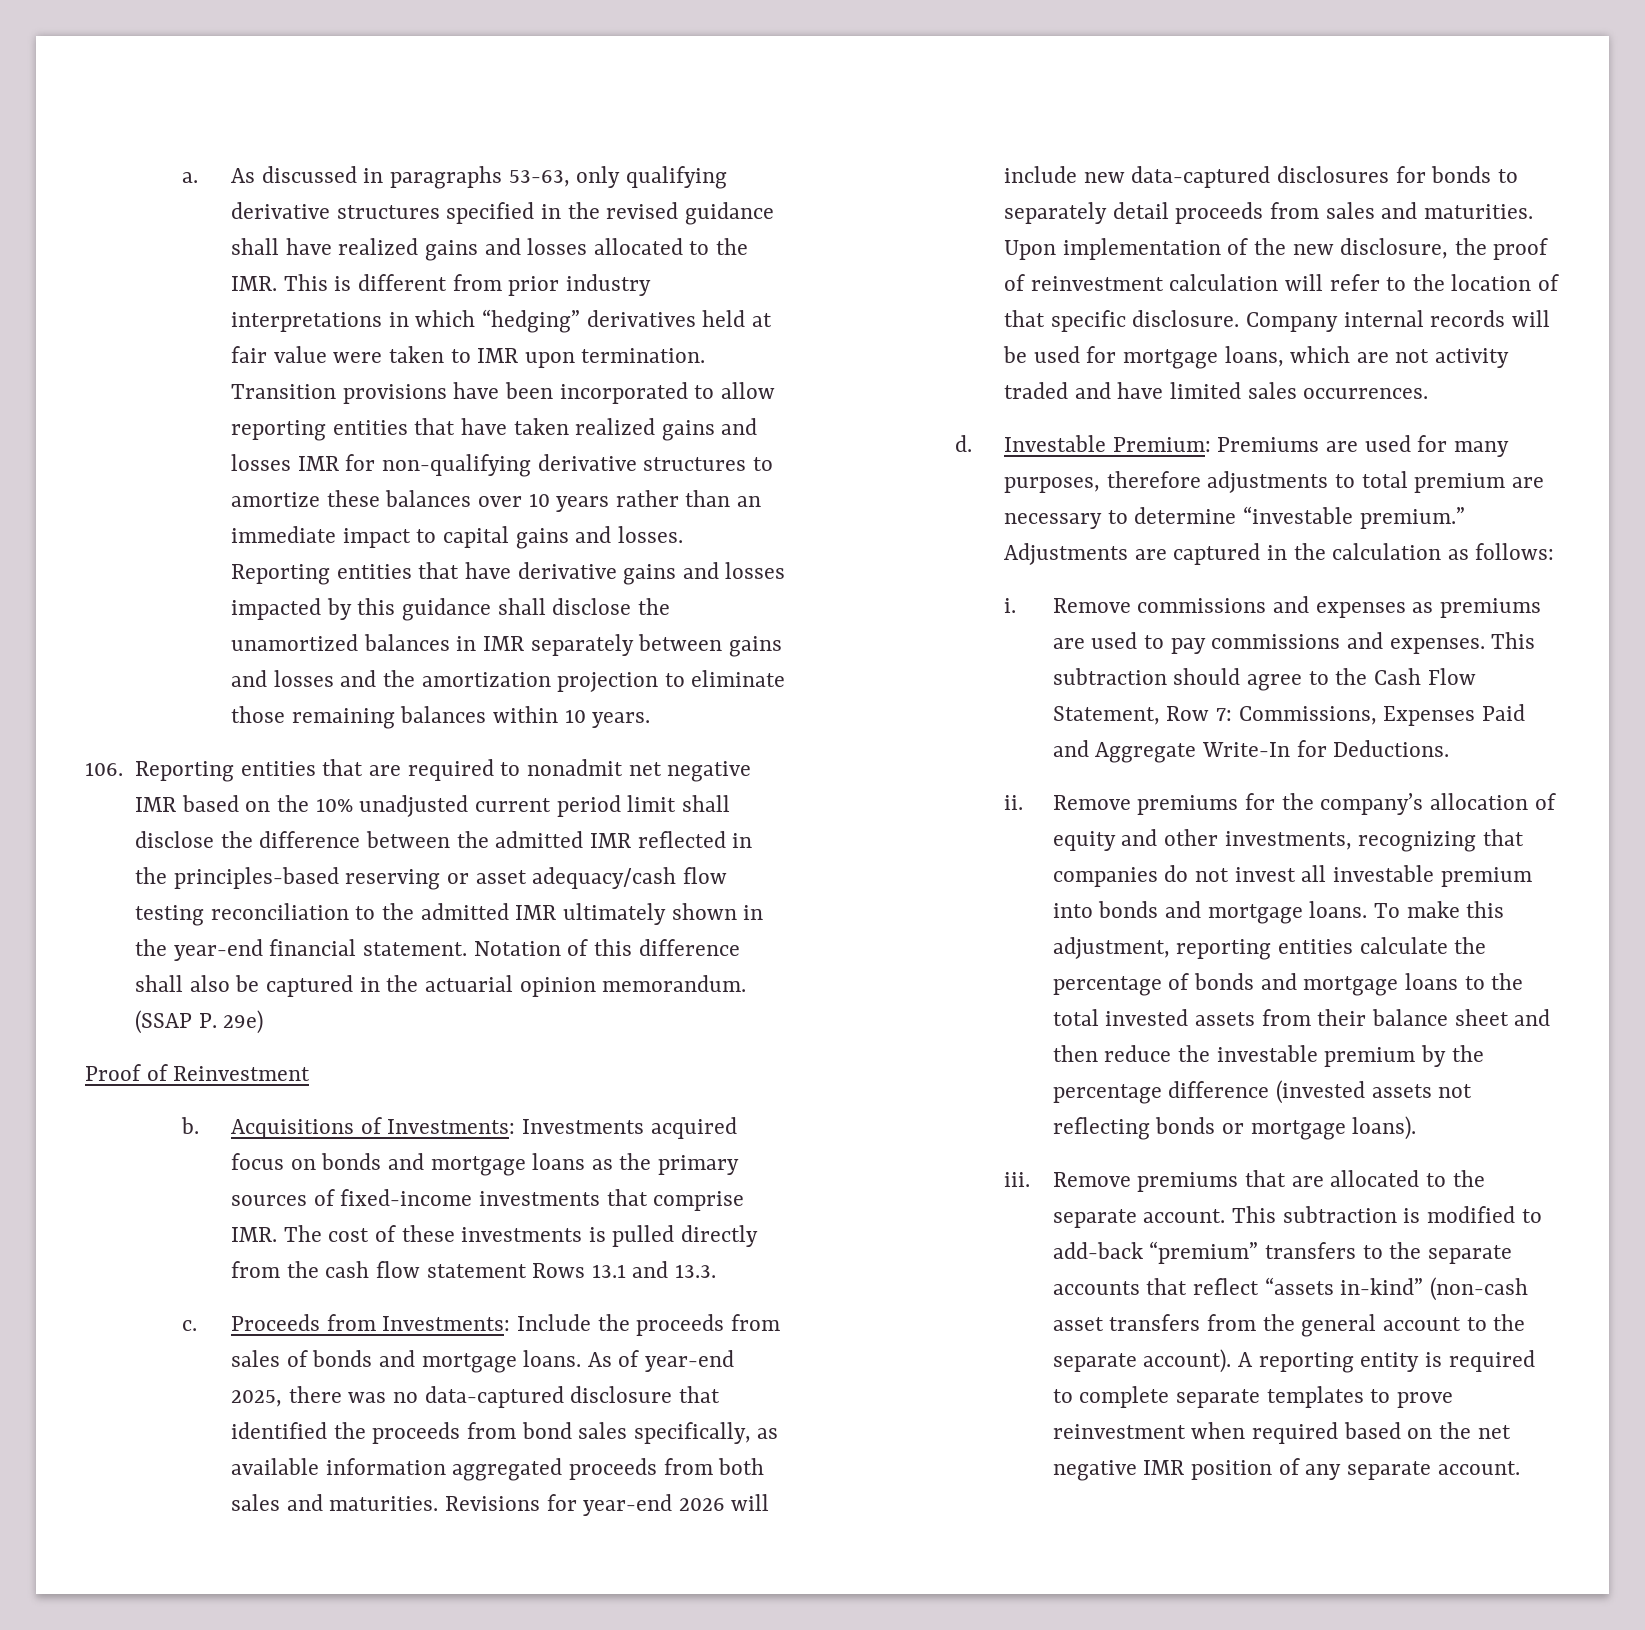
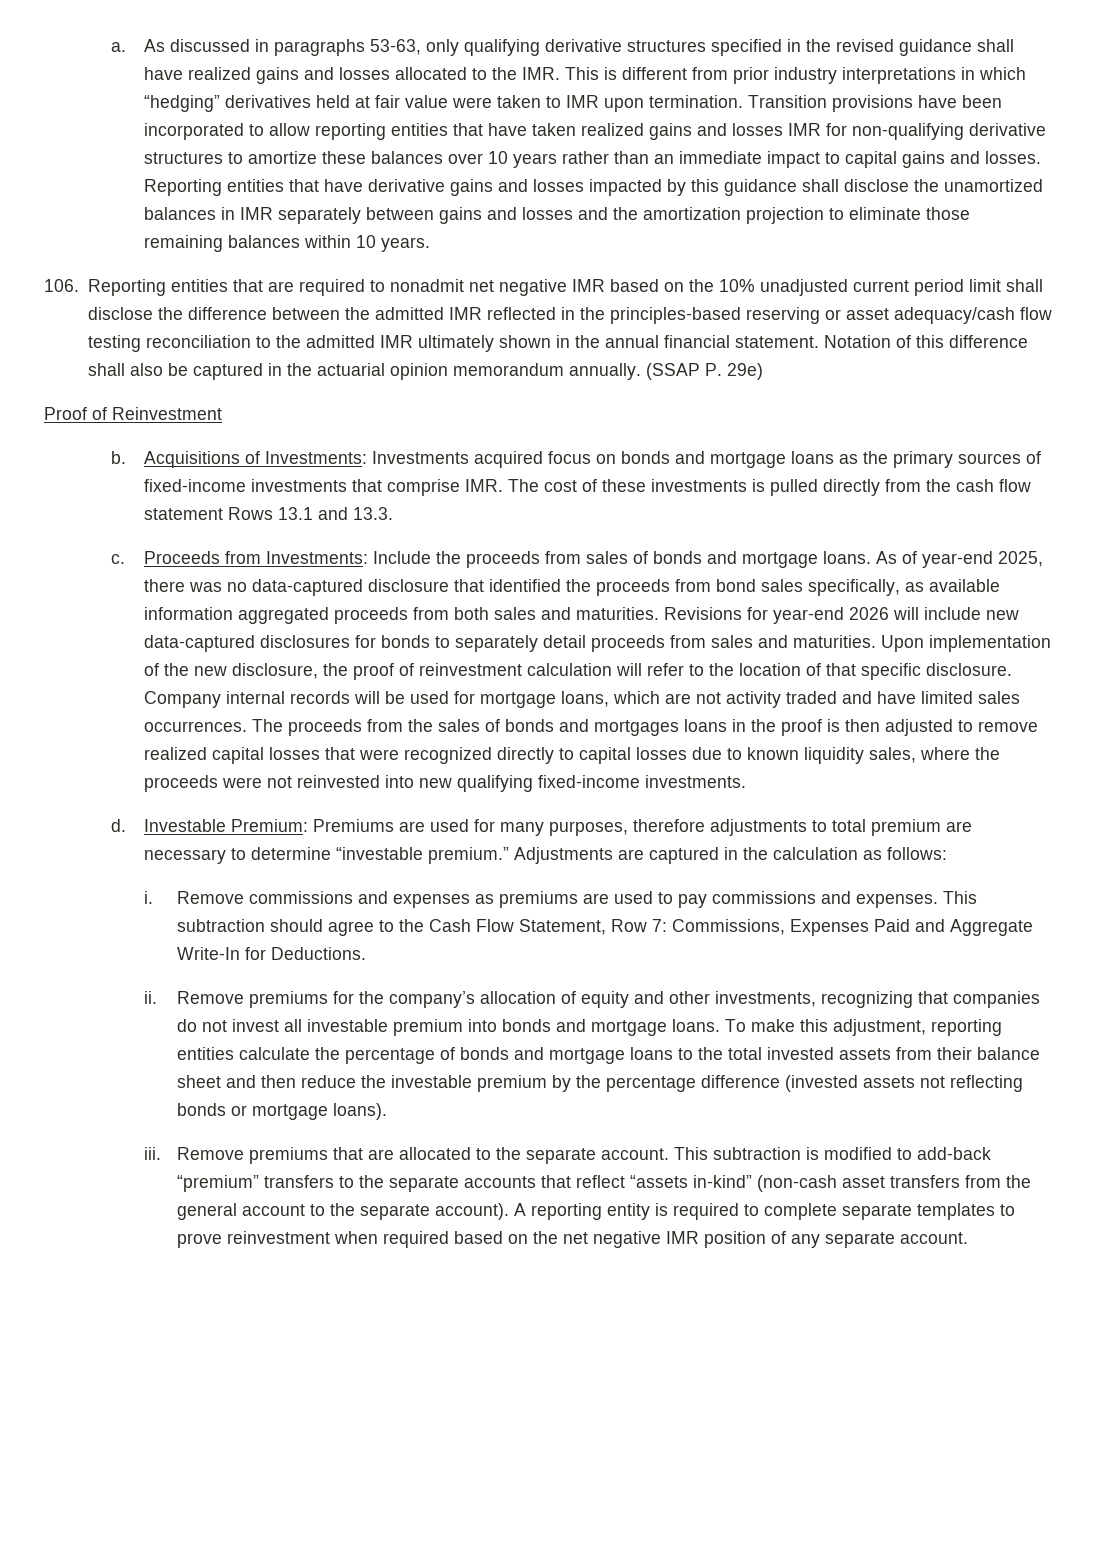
[173,939,263,961] year-end -> [604,335,659,348] annual
[602,975,747,992] memorandum. -> [452,363,641,380] memorandum annually.
(1429, 393) none -> [251,719,1038,736] [143,747,1000,764] [143,775,746,792] The proceeds from the sales of bonds and mortgages loans in the proof is then adjusted to remove realized capital losses that were recognized directly to capital losses due to known liquidity sales, where the proceeds were not reinvested into new qualifying fixed-income investments.

